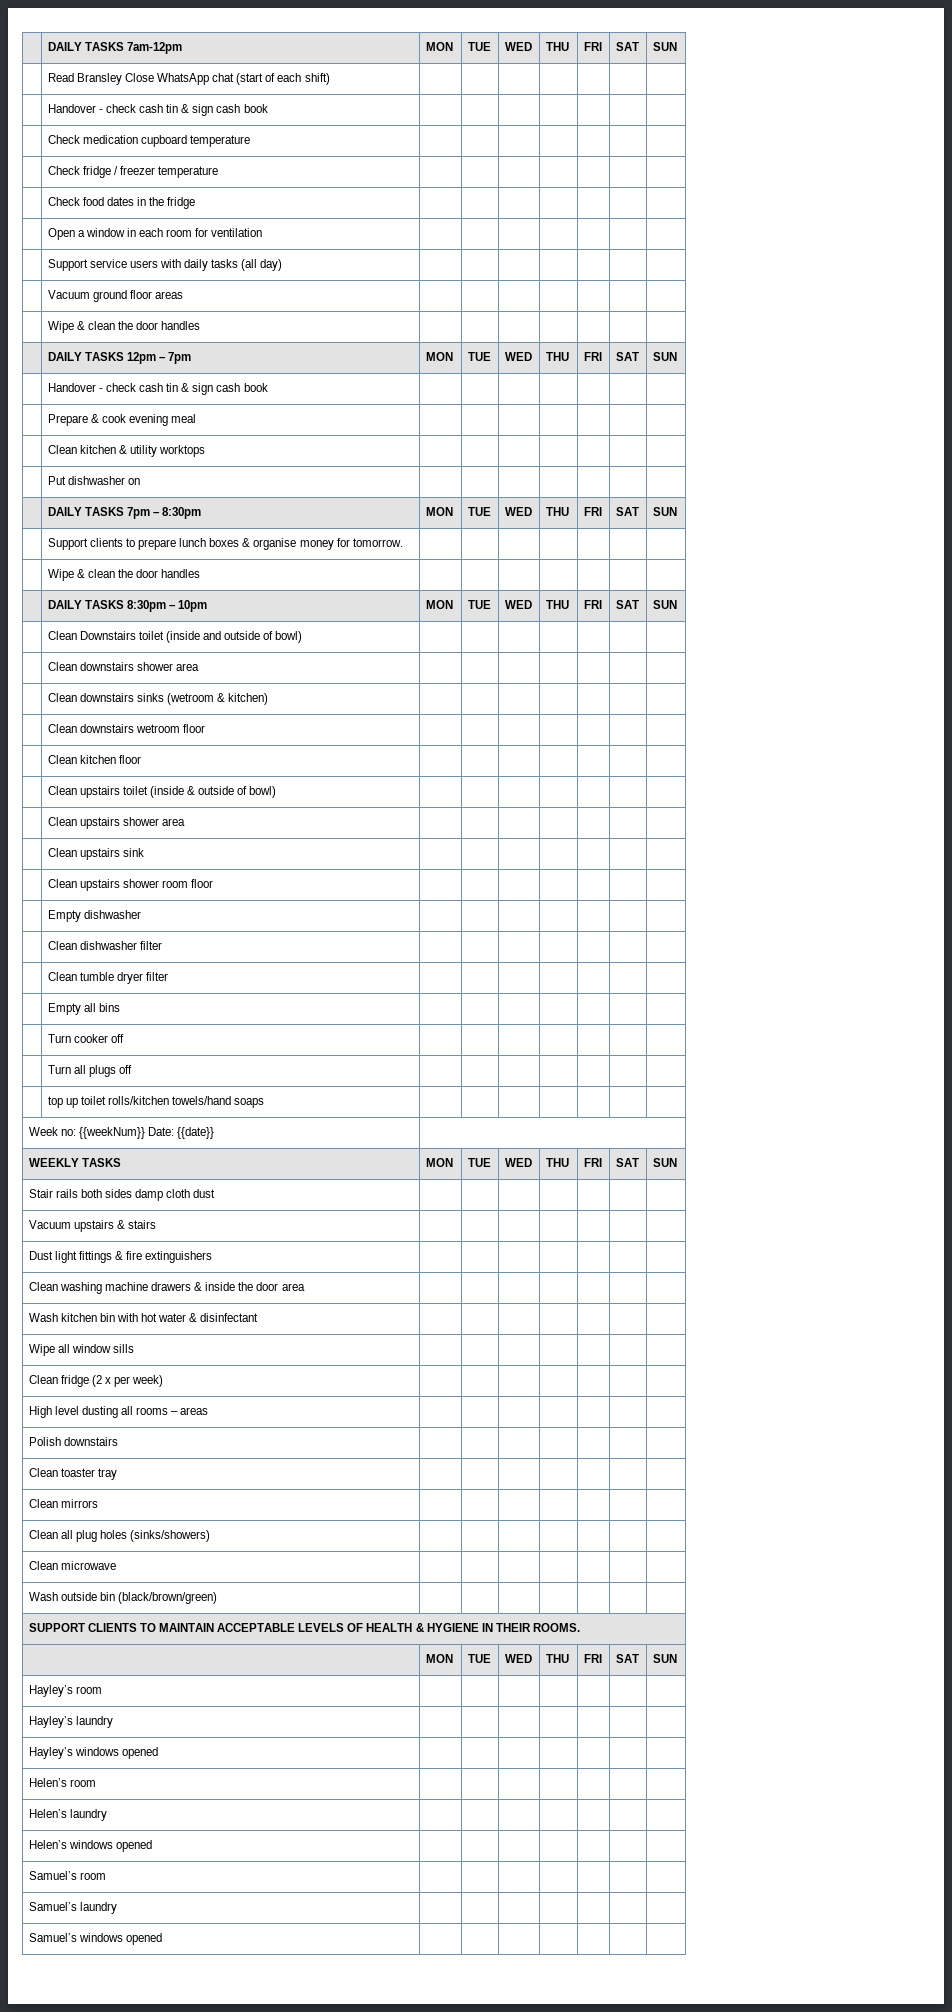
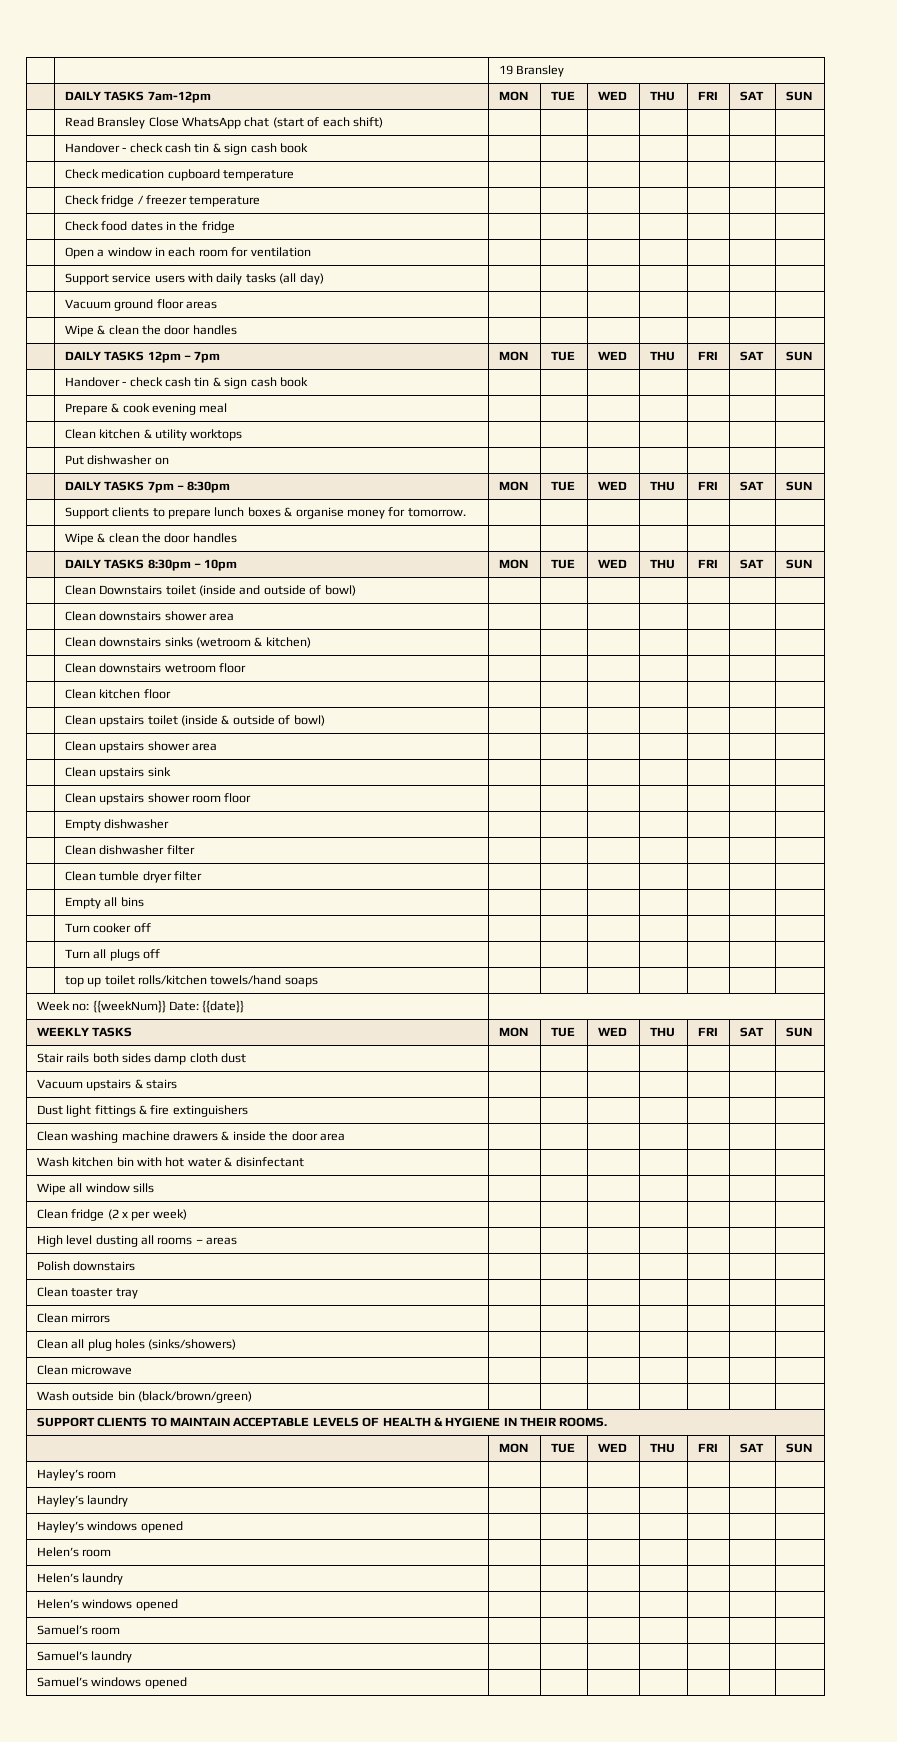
(47, 46) | -> [498,65,565,77] | | 19 Bransley // |

